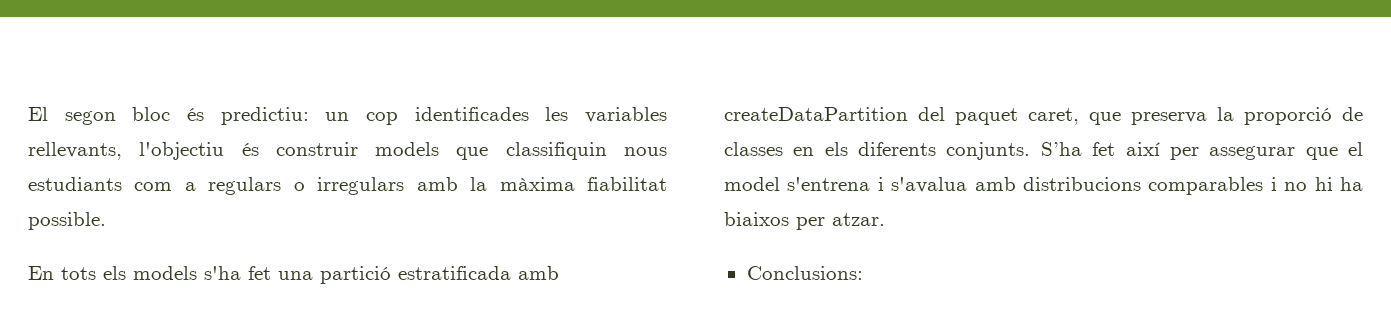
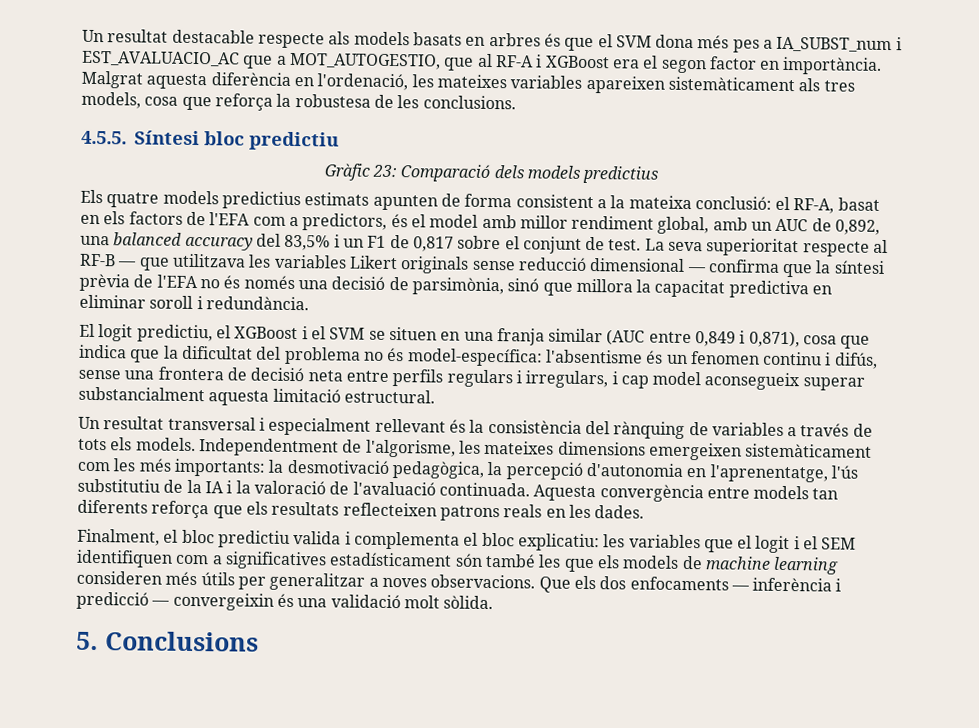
[28,107,667,125] [28,142,667,160] [28,177,668,195] [28,212,106,230] [28,266,559,284] [724,107,1363,125] [724,142,1363,160] [724,177,1363,195] [724,212,885,230] [746,266,863,280] El segon bloc és predictiu: un cop identificades les variables rellevants, l'objectiu és construir models que classifiquin nous estudiants com a regulars o irregulars amb la màxima fiabilitat possible. // En tots els models s'ha fet una partició estratificada amb createDataPartition del paquet caret, que preserva la proporció de classes en els diferents conjunts. S’ha fet així per assegurar que el model s'entrena i s'avalua amb distribucions comparables i no hi ha biaixos per atzar. // Conclusions: -> [82,29,902,53] [82,50,883,75] [81,70,855,94] [81,91,516,111] [81,130,339,151] [323,163,660,184] [80,189,880,214] [80,211,881,235] [80,232,889,257] [79,253,885,278] [79,273,833,299] [79,294,309,311] [79,323,871,349] [79,344,878,369] [78,366,865,391] [78,386,435,406] [78,416,873,439] [78,437,873,461] [77,458,858,483] [77,478,839,503] [77,499,645,522] [77,528,857,554] [76,549,840,575] [76,570,842,593] [76,591,494,611] [76,631,259,652] Un resultat destacable respecte als models basats en arbres és que el SVM dona més pes a IA_SUBST_num i EST_AVALUACIO_AC que a MOT_AUTOGESTIO, que al RF-A i XGBoost era el segon factor en importància. Malgrat aquesta diferència en l'ordenació, les mateixes variables apareixen sistemàticament als tres models, cosa que reforça la robustesa de les conclusions. // 4.5.5. Síntesi bloc predictiu // Gràfic 23: Comparació dels models predictius // Els quatre models predictius estimats apunten de forma consistent a la mateixa conclusió: el RF-A, basat en els factors de l'EFA com a predictors, és el model amb millor rendiment global, amb un AUC de 0,892, una balanced accuracy del 83,5% i un F1 de 0,817 sobre el conjunt de test. La seva superioritat respecte al RF-B — que utilitzava les variables Likert originals sense reducció dimensional — confirma que la síntesi prèvia de l'EFA no és només una decisió de parsimònia, sinó que millora la capacitat predictiva en eliminar soroll i redundància. // El logit predictiu, el XGBoost i el SVM se situen en una franja similar (AUC entre 0,849 i 0,871), cosa que indica que la dificultat del problema no és model-específica: l'absentisme és un fenomen continu i difús, sense una frontera de decisió neta entre perfils regulars i irregulars, i cap model aconsegueix superar substancialment aquesta limitació estructural. // Un resultat transversal i especialment rellevant és la consistència del rànquing de variables a través de tots els models. Independentment de l'algorisme, les mateixes dimensions emergeixen sistemàticament com les més importants: la desmotivació pedagògica, la percepció d'autonomia en l'aprenentatge, l'ús substitutiu de la IA i la valoració de l'avaluació continuada. Aquesta convergència entre models tan diferents reforça que els resultats reflecteixen patrons reals en les dades. // Finalment, el bloc predictiu valida i complementa el bloc explicatiu: les variables que el logit i el SEM identifiquen com a significatives estadísticament són també les que els models de machine learning consideren més útils per generalitzar a noves observacions. Que els dos enfocaments — inferència i predicció — convergeixin és una validació molt sòlida. // 5. Conclusions

